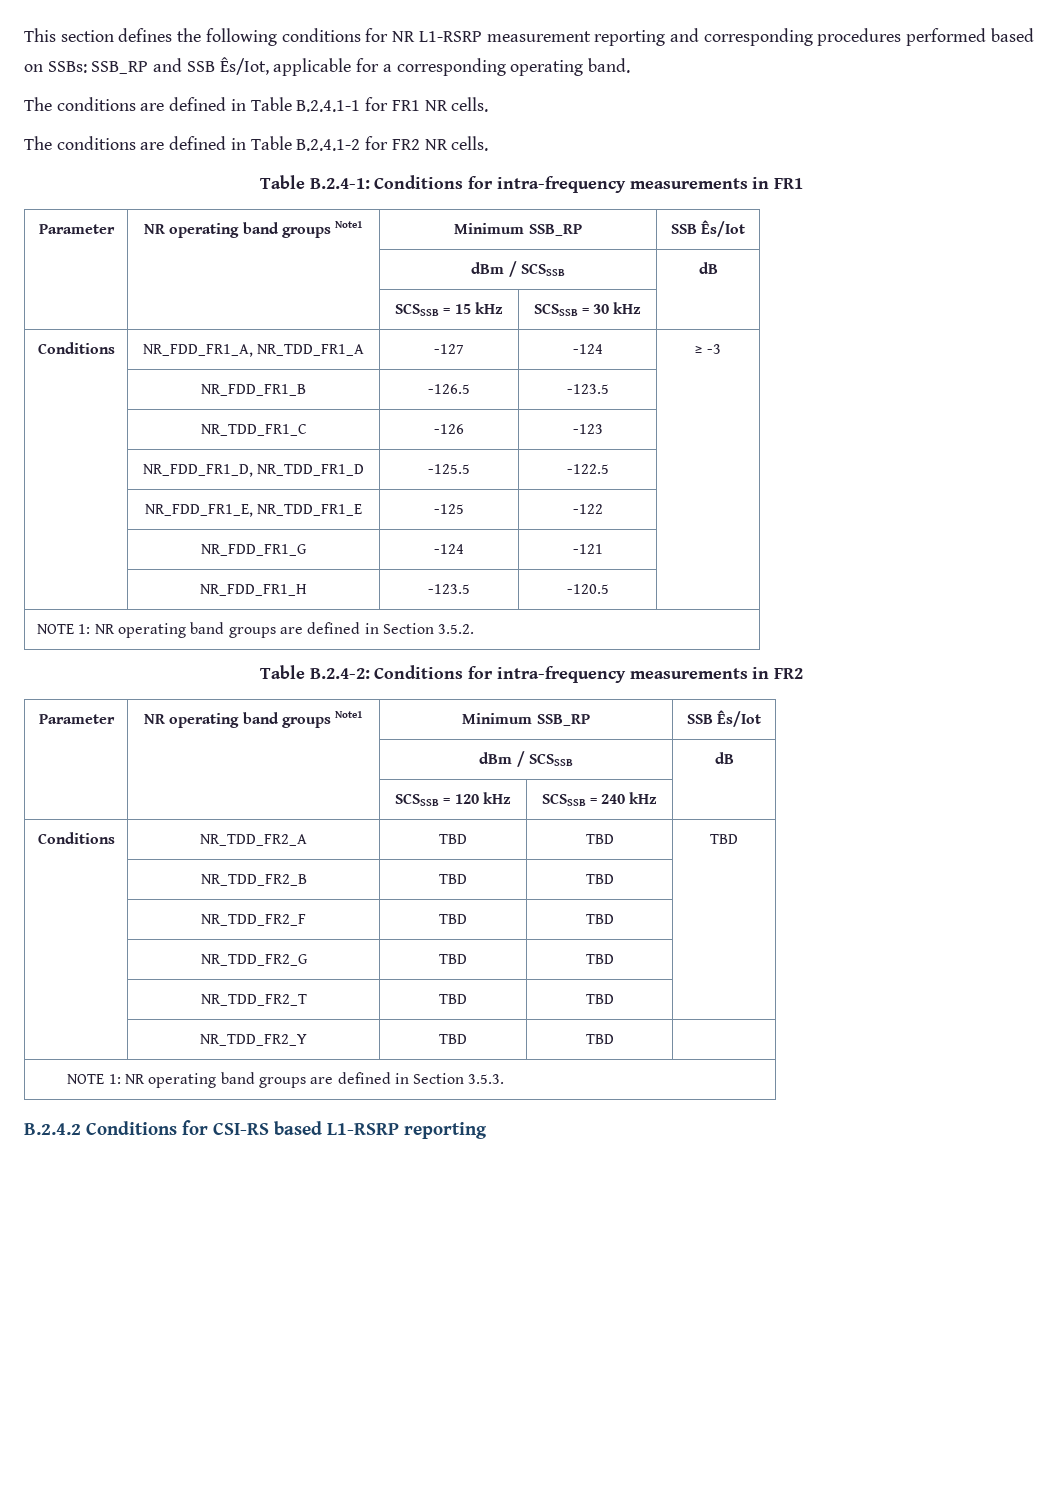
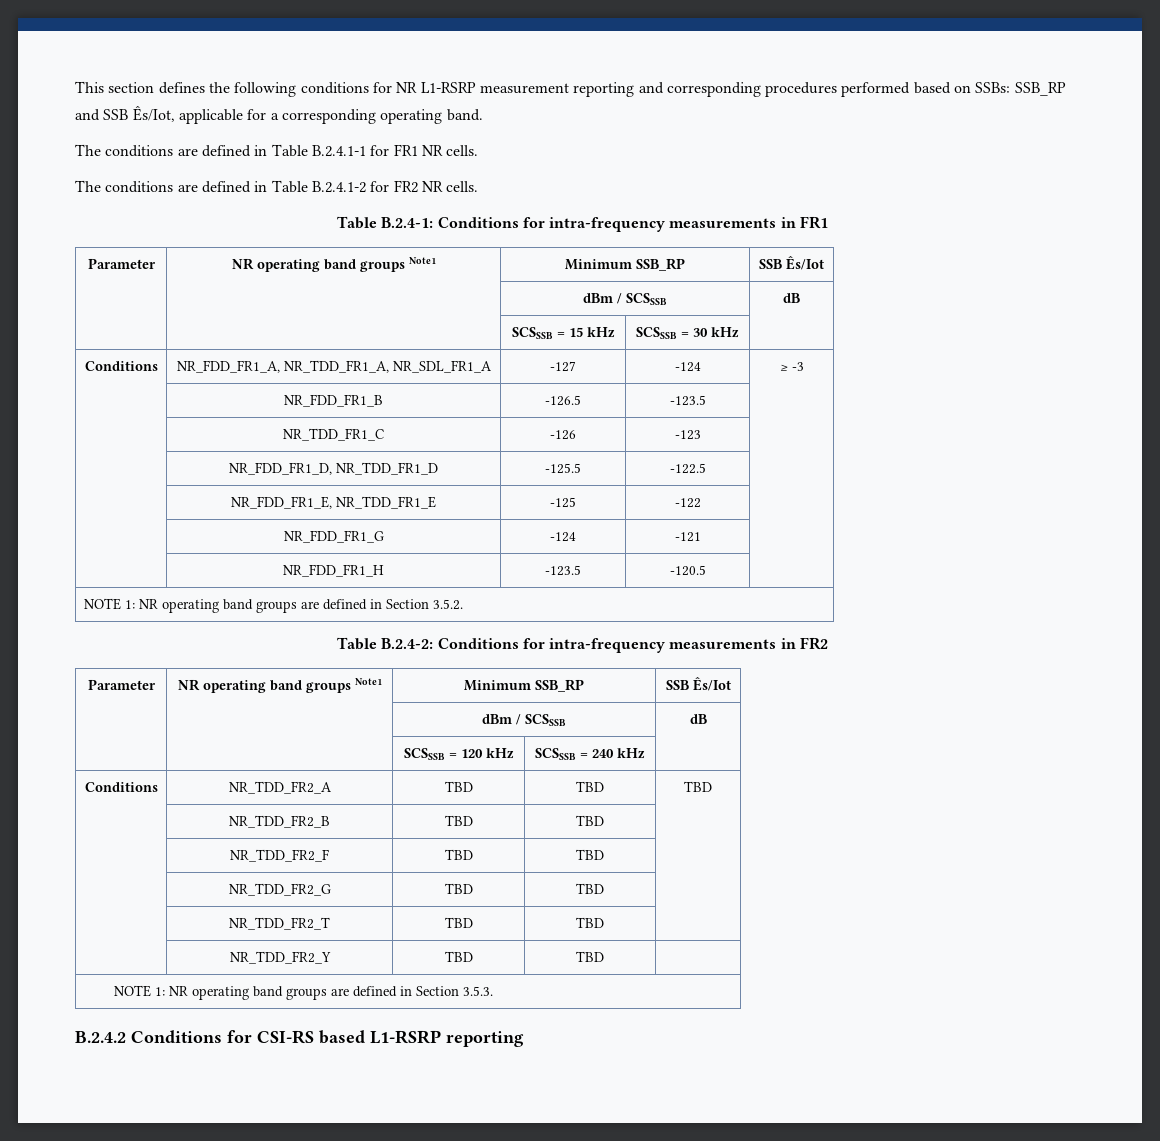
[257,344,365,356] NR_TDD_FR1_A -> [283,360,492,373] NR_TDD_FR1_A, NR_SDL_FR1_A

